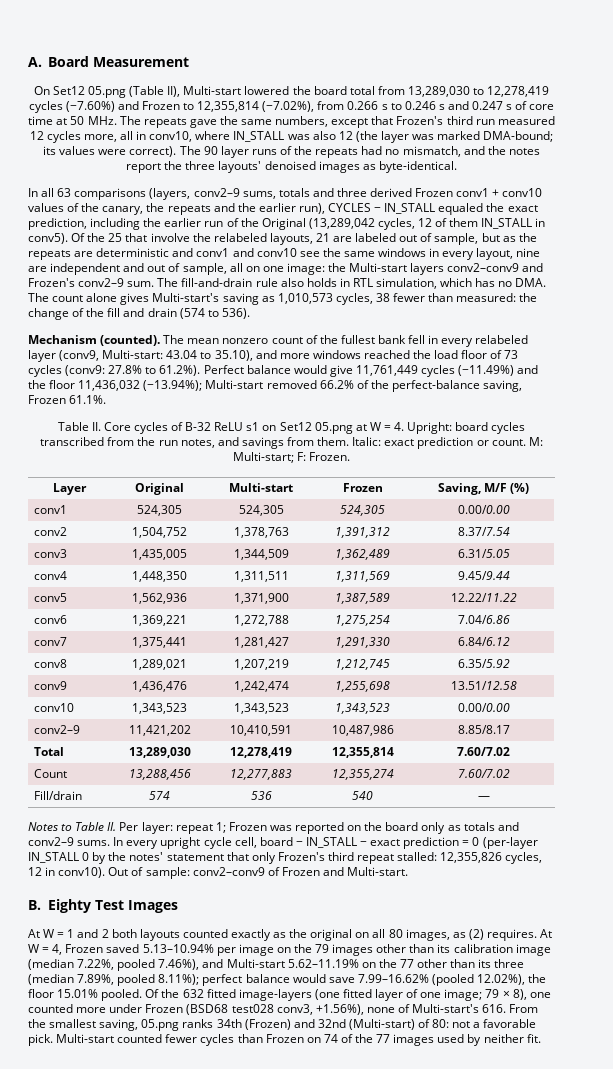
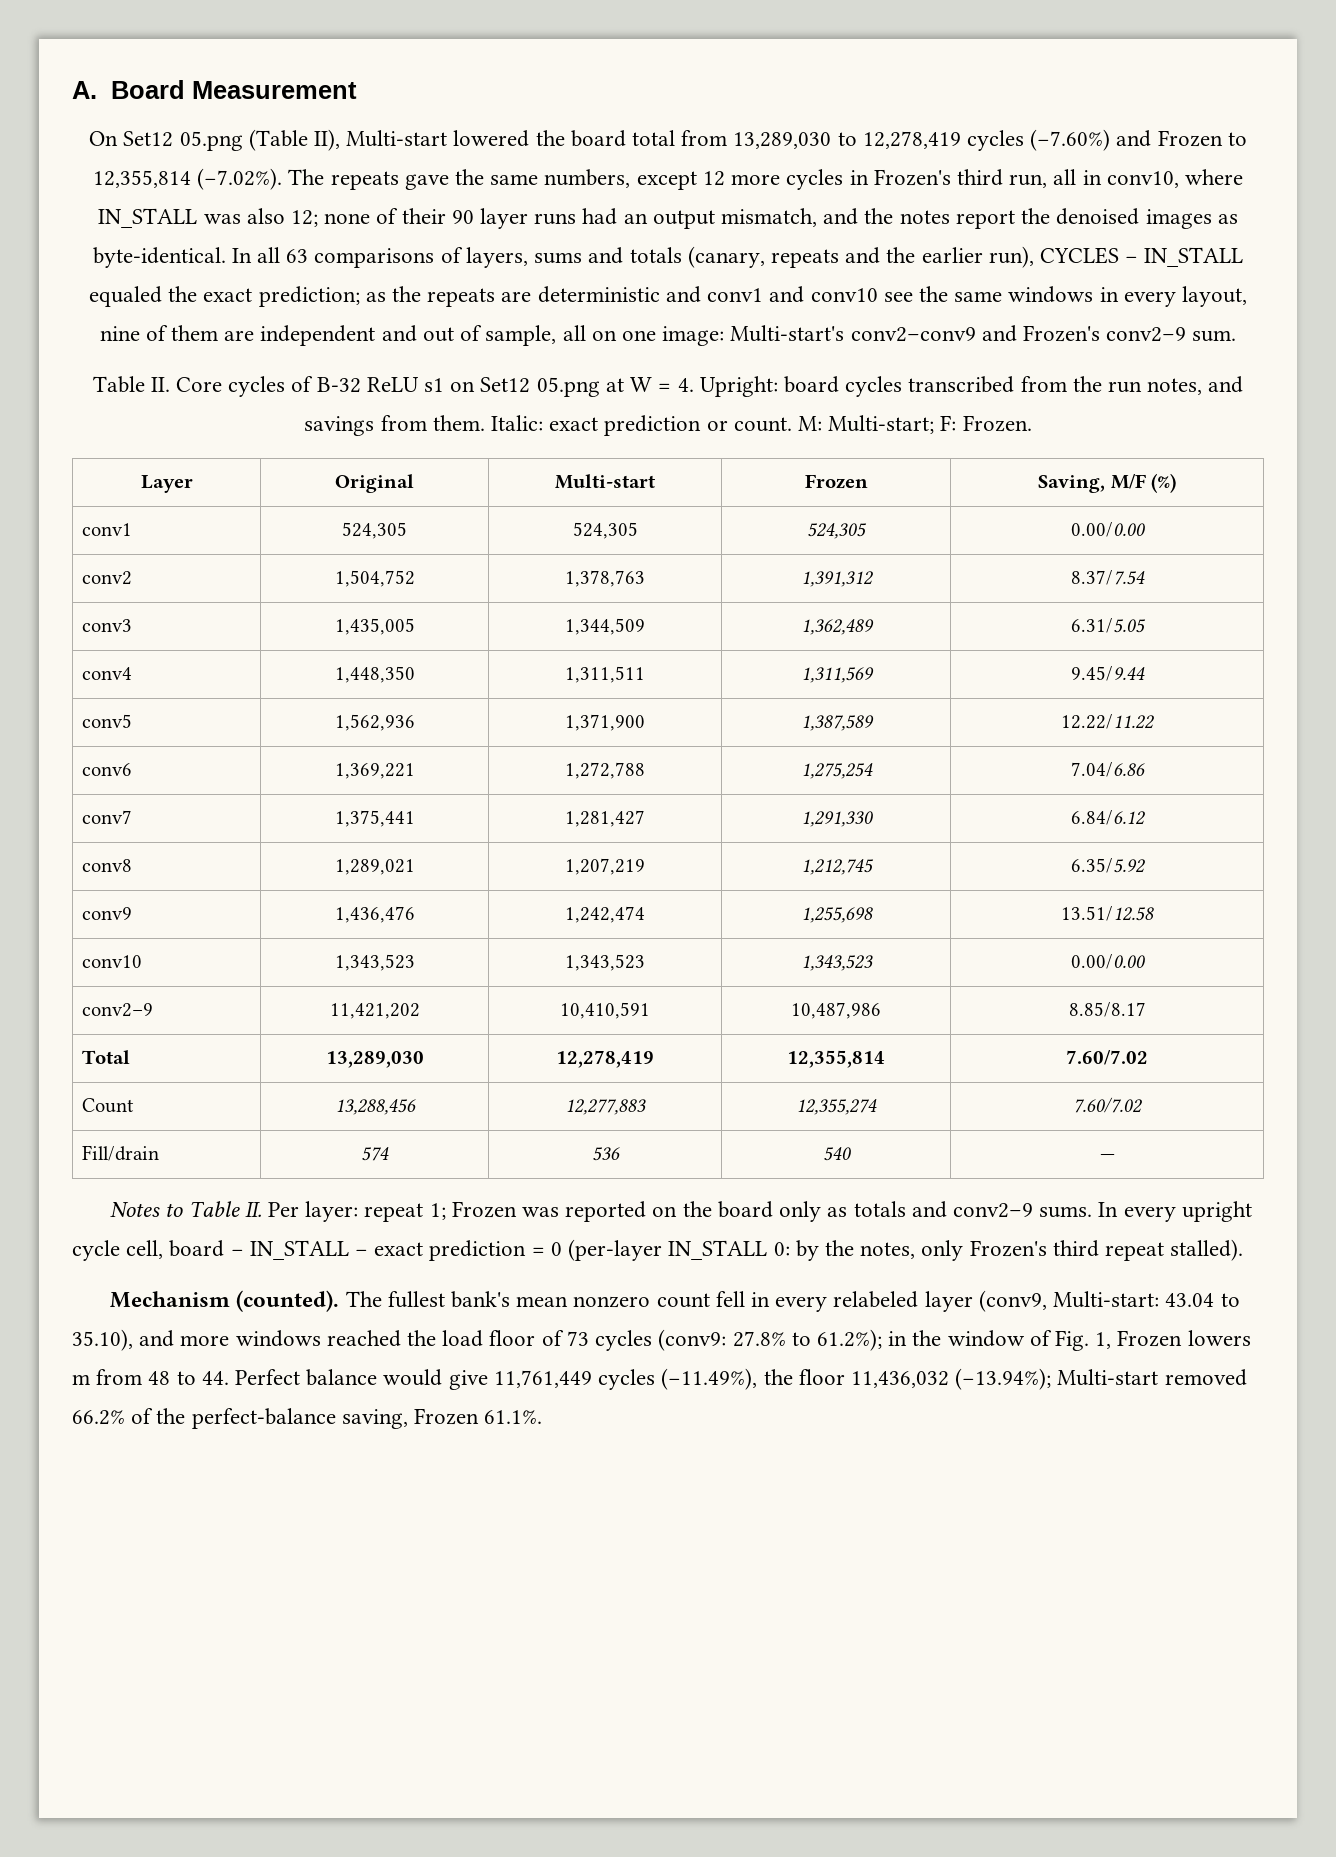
[262,101,555,112] [28,116,117,125] (−7.02%), from 0.266 s to 0.246 s and 0.247 s of core time at 50 MHz. -> [197,168,283,190] (−7.02%).
[371,116,555,125] [29,131,117,143] that Frozen's third run measured 12 cycles more, -> [702,169,1048,190] 12 more cycles in Frozen's third run,
[338,131,554,143] [43,146,400,158] 12 (the layer was marked DMA-bound; its values were correct). The 90 layer runs of the repeats had no -> [290,208,715,229] 12; none of their 90 layer runs had an output
[185,161,262,173] three layouts' -> (1051, 216) none
(457, 167) // -> (226, 257) none
[149,188,543,200] [28,203,165,215] (layers, conv2–9 sums, totals and three derived Frozen conv1 + conv10 values of the canary, the -> [440,246,765,268] of layers, sums and totals (canary,
[28,218,546,230] [28,233,500,245] prediction, including the earlier run of the Original (13,289,042 cycles, 12 of them IN_STALL in conv5). Of the 25 that involve the relabeled layouts, 21 are labeled out of sample, but -> [258,286,360,307] prediction;
(541, 252) none -> [145,325,219,341] of them
[328,263,445,275] the Multi-start layers -> [730,325,845,342] Multi-start's
[157,278,547,289] [28,293,538,305] [28,308,250,320] [28,335,529,347] [28,350,519,362] [28,365,539,377] [28,380,523,392] [28,395,107,404] The fill-and-drain rule also holds in RTL simulation, which has no DMA. The count alone gives Multi-start's saving as 1,010,573 cycles, 38 fewer than measured: the change of the fill and drain (574 to 536). // Mechanism (counted). The mean nonzero count of the fullest bank fell in every relabeled layer (conv9, Multi-start: 43.04 to 35.10), and more windows reached the load floor of 73 cycles (conv9: 27.8% to 61.2%). Perfect balance would give 11,761,449 cycles (−11.49%) and the floor 11,436,032 (−13.94%); Multi-start removed 66.2% of the perfect-balance saving, Frozen 61.1%. -> (1237, 336) none
[82,852,90,861] 0 -> [773,1242,790,1256] 0:
[129,852,249,861] notes' statement that -> [860,1242,916,1259] notes,
[397,852,543,864] [28,867,409,879] [28,899,178,913] [28,929,553,941] [28,944,551,956] [28,959,525,971] [28,974,547,986] [28,989,551,1001] [28,1004,539,1015] [28,1019,537,1031] [28,1034,541,1046] stalled: 12,355,826 cycles, 12 in conv10). Out of sample: conv2–conv9 of Frozen and Multi-start. // B. Eighty Test Images // At W = 1 and 2 both layouts counted exactly as the original on all 80 images, as (2) requires. At W = 4, Frozen saved 5.13–10.94% per image on the 79 images other than its calibration image (median 7.22%, pooled 7.46%), and Multi-start 5.62–11.19% on the 77 other than its three (median 7.89%, pooled 8.11%); perfect balance would save 7.99–16.62% (pooled 12.02%), the floor 15.01% pooled. Of the 632 fitted image-layers (one fitted layer of one image; 79 × 8), one counted more under Frozen (BSD68 test028 conv3, +1.56%), none of Multi-start's 616. From the smallest saving, 05.png ranks 34th (Frozen) and 32nd (Multi-start) of 80: not a favorable pick. Multi-start counted fewer cycles than Frozen on 74 of the 77 images used by neither fit. -> [1170,1239,1244,1261] [110,1290,1240,1312] [72,1329,1251,1351] [72,1368,1247,1390] [72,1408,543,1429] stalled). // Mechanism (counted). The fullest bank's mean nonzero count fell in every relabeled layer (conv9, Multi-start: 43.04 to 35.10), and more windows reached the load floor of 73 cycles (conv9: 27.8% to 61.2%); in the window of Fig. 1, Frozen lowers m from 48 to 44. Perfect balance would give 11,761,449 cycles (−11.49%), the floor 11,436,032 (−13.94%); Multi-start removed 66.2% of the perfect-balance saving, Frozen 61.1%.

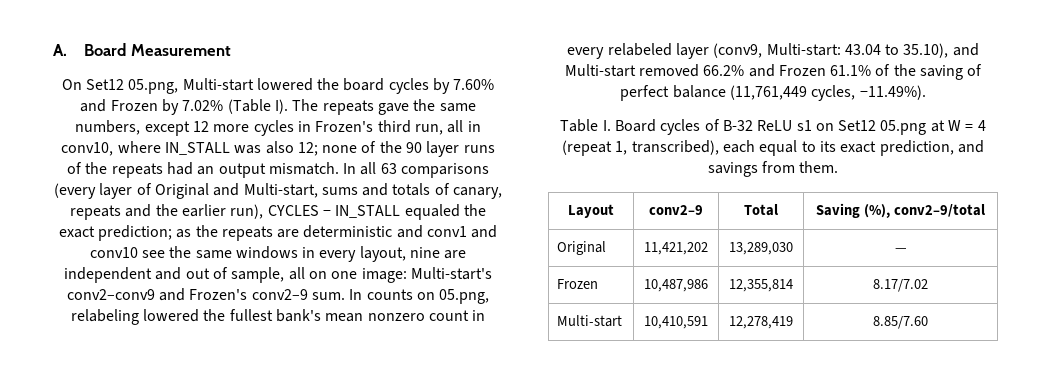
[179,129,340,151] 05.png (Table II), -> [128,79,179,94] 05.png,
[632,129,1247,151] [93,168,283,190] total from 13,289,030 to 12,278,419 cycles (−7.60%) and Frozen to 12,355,814 (−7.02%). -> [388,78,495,94] [80,99,288,115] cycles by 7.60% and Frozen by 7.02% (Table I).
[401,208,446,224] their -> [379,141,402,153] the
[582,208,1238,229] [92,247,528,268] had an output mismatch, and the notes report the denoised images as byte-identical. In all 63 comparisons of layers, -> [66,162,490,178] [53,183,318,199] of the repeats had an output mismatch. In all 63 comparisons (every layer of Original and Multi-start,
[687,246,765,268] (canary, -> [434,183,503,199] of canary,
[145,325,219,341] of them -> (441, 252) none
[92,376,223,393] // Table II. Core -> [349,289,490,304] [70,309,486,325] [567,43,979,59] [564,64,983,80] [620,85,926,101] [560,119,656,132] In counts on 05.png, relabeling lowered the fullest bank's mean nonzero count in every relabeled layer (conv9, Multi-start: 43.04 to 35.10), and Multi-start removed 66.2% and Frozen 61.1% of the saving of perfect balance (11,761,449 cycles, −11.49%). // Table I. Board
[677,376,1244,397] [304,415,1032,436] [140,475,193,493] [335,474,414,493] [555,474,655,489] [804,474,868,489] [1037,473,1177,493] [81,523,132,536] [342,522,407,539] [572,522,638,539] [807,523,867,539] [1070,522,1146,537] [81,571,132,585] [334,570,415,587] [565,570,645,587] [800,571,874,587] [1070,570,1145,585] [81,619,132,632] [334,618,415,635] [565,618,645,635] [800,619,874,635] [1070,618,1146,633] [81,667,132,680] [334,666,415,683] [565,666,645,683] [800,667,874,683] [1070,666,1145,681] [81,714,132,728] [334,714,415,731] [565,714,645,731] [800,715,874,731] [1061,714,1155,729] [81,763,132,776] [334,763,415,779] [565,762,645,779] [800,763,873,779] [1070,762,1145,777] [81,810,132,824] [334,810,415,827] [565,810,645,827] [800,811,874,827] [1070,810,1146,825] [81,859,132,872] [334,859,415,875] [565,858,645,875] [800,859,874,875] [1070,858,1146,873] [81,907,132,920] [334,906,415,923] [565,906,645,923] [800,907,874,923] [1061,906,1155,921] [81,955,142,968] [334,954,415,971] [565,954,645,971] [800,955,873,971] [1070,954,1146,969] [81,1003,153,1017] [329,1003,420,1019] [560,1002,650,1019] [791,1002,881,1019] [1068,1002,1146,1017] [81,1050,130,1064] [325,1051,424,1068] [556,1050,654,1068] [787,1050,885,1068] [1066,1050,1148,1065] [81,1098,134,1113] [334,1099,416,1115] [565,1099,646,1115] [796,1099,877,1115] [1073,1097,1143,1113] [81,1145,159,1161] [361,1147,389,1161] [591,1147,620,1161] [822,1147,852,1161] [1099,1154,1115,1160] [110,1201,1252,1222] [72,1239,1244,1261] [110,1290,1240,1312] [72,1329,1251,1351] [72,1368,1247,1390] [72,1408,543,1429] 4. Upright: board cycles transcribed from the run notes, and savings from them. Italic: exact prediction or count. M: Multi-start; F: Frozen. // Layer | Original | Multi-start | Frozen | Saving, M/F (%) // conv1 | 524,305 | 524,305 | 524,305 | 0.00/0.00 // conv2 | 1,504,752 | 1,378,763 | 1,391,312 | 8.37/7.54 // conv3 | 1,435,005 | 1,344,509 | 1,362,489 | 6.31/5.05 // conv4 | 1,448,350 | 1,311,511 | 1,311,569 | 9.45/9.44 // conv5 | 1,562,936 | 1,371,900 | 1,387,589 | 12.22/11.22 // conv6 | 1,369,221 | 1,272,788 | 1,275,254 | 7.04/6.86 // conv7 | 1,375,441 | 1,281,427 | 1,291,330 | 6.84/6.12 // conv8 | 1,289,021 | 1,207,219 | 1,212,745 | 6.35/5.92 // conv9 | 1,436,476 | 1,242,474 | 1,255,698 | 13.51/12.58 // conv10 | 1,343,523 | 1,343,523 | 1,343,523 | 0.00/0.00 // conv2–9 | 11,421,202 | 10,410,591 | 10,487,986 | 8.85/8.17 // Total | 13,289,030 | 12,278,419 | 12,355,814 | 7.60/7.02 // Count | 13,288,456 | 12,277,883 | 12,355,274 | 7.60/7.02 // Fill/drain | 574 | 536 | 540 | — // Notes to Table II. Per layer: repeat 1; Frozen was reported on the board only as totals and conv2–9 sums. In every upright cycle cell, board − IN_STALL − exact prediction = 0 (per-layer IN_STALL 0: by the notes, only Frozen's third repeat stalled). // Mechanism (counted). The fullest bank's mean nonzero count fell in every relabeled layer (conv9, Multi-start: 43.04 to 35.10), and more windows reached the load floor of 73 cycles (conv9: 27.8% to 61.2%); in the window of Fig. 1, Frozen lowers m from 48 to 44. Perfect balance would give 11,761,449 cycles (−11.49%), the floor 11,436,032 (−13.94%); Multi-start removed 66.2% of the perfect-balance saving, Frozen 61.1%. -> [977,120,986,131] [562,140,984,156] [707,161,839,177] [568,204,614,218] [649,205,703,215] [744,204,778,216] [816,203,985,218] [557,241,607,255] [644,242,708,255] [729,242,793,255] [894,248,907,252] [557,279,599,289] [644,279,708,292] [729,279,793,292] [873,279,928,292] [557,315,623,327] [644,316,708,329] [729,316,793,329] [873,316,928,329] 4 (repeat 1, transcribed), each equal to its exact prediction, and savings from them. // Layout | conv2–9 | Total | Saving (%), conv2–9/total // Original | 11,421,202 | 13,289,030 | — // Frozen | 10,487,986 | 12,355,814 | 8.17/7.02 // Multi-start | 10,410,591 | 12,278,419 | 8.85/7.60

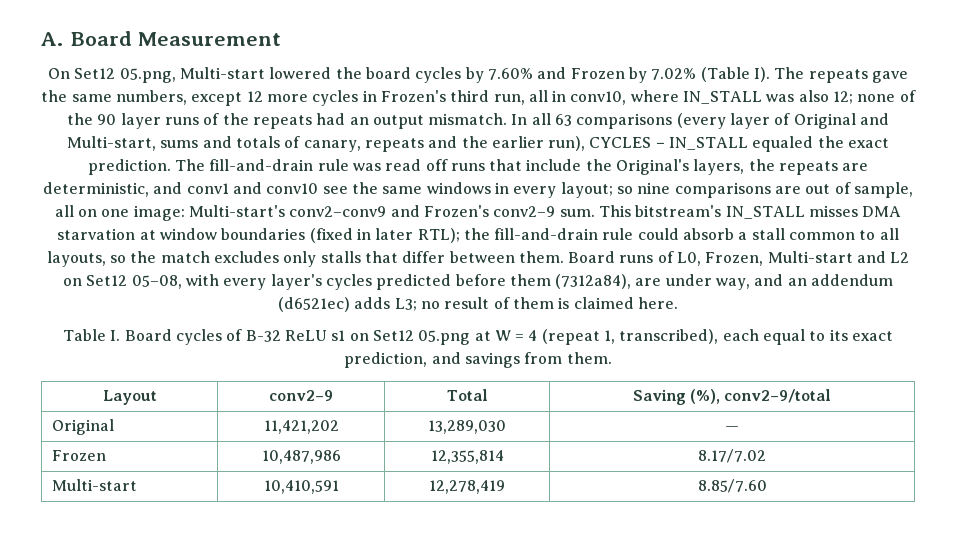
[97,225,192,241] prediction; as -> [87,159,745,175] prediction. The fill-and-drain rule was read off runs that include the Original's layers,
[303,225,393,238] deterministic -> [43,182,150,197] deterministic,
[359,246,467,262] [64,267,182,283] layout, nine are independent and -> [560,182,801,198] layout; so nine comparisons are
[349,289,490,304] [70,309,486,325] [567,43,979,59] [564,64,983,80] [620,85,926,101] In counts on 05.png, relabeling lowered the fullest bank's mean nonzero count in every relabeled layer (conv9, Multi-start: 43.04 to 35.10), and Multi-start removed 66.2% and Frozen 61.1% of the saving of perfect balance (11,761,449 cycles, −11.49%). -> [598,205,902,219] [57,228,899,243] [46,251,910,267] [62,274,894,290] [278,297,678,312] This bitstream's IN_STALL misses DMA starvation at window boundaries (fixed in later RTL); the fill-and-drain rule could absorb a stall common to all layouts, so the match excludes only stalls that differ between them. Board runs of L0, Frozen, Multi-start and L2 on Set12 05–08, with every layer's cycles predicted before them (7312a84), are under way, and an addendum (d6521ec) adds L3; no result of them is claimed here.

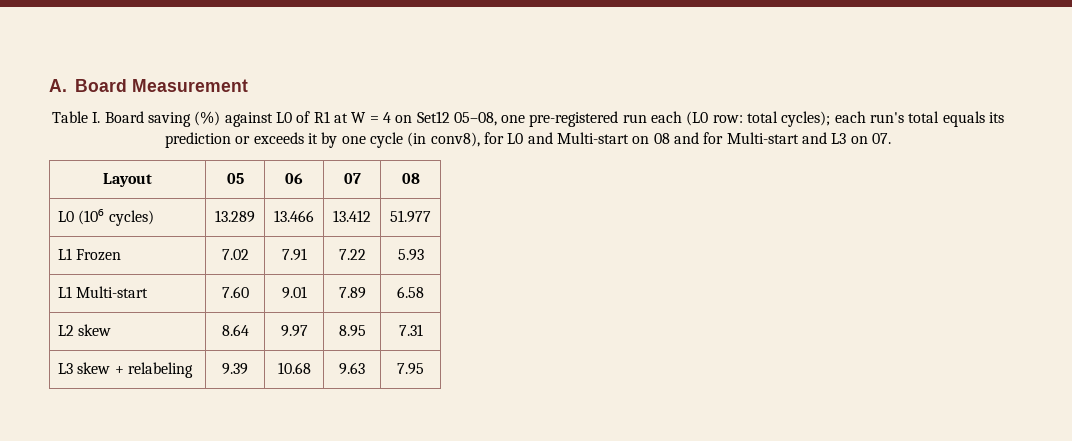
[48,67,908,83] [41,90,916,106] [66,113,890,129] [66,136,890,152] [87,159,869,175] [43,182,913,198] [54,205,902,221] [57,228,899,243] [46,251,910,267] [62,274,894,290] [278,297,678,312] [62,329,894,345] [344,352,612,368] [102,390,157,405] [269,390,333,401] [446,389,488,401] [632,389,832,405] [52,419,115,435] [263,420,339,434] [428,420,506,434] [725,426,739,431] [52,450,107,461] [261,450,341,464] [430,450,504,464] [698,449,766,463] [52,479,138,491] [263,480,339,494] [429,480,505,494] [697,479,767,493] On Set12 05.png, Multi-start lowered the board cycles by 7.60% and Frozen by 7.02% (Table I). The repeats gave the same numbers, except 12 more cycles in Frozen's third run, all in conv10, where IN_STALL was also 12; none of the 90 layer runs of the repeats had an output mismatch. In all 63 comparisons (every layer of Original and Multi-start, sums and totals of canary, repeats and the earlier run), CYCLES − IN_STALL equaled the exact prediction. The fill-and-drain rule was read off runs that include the Original's layers, the repeats are deterministic, and conv1 and conv10 see the same windows in every layout; so nine comparisons are out of sample, all on one image: Multi-start's conv2–conv9 and Frozen's conv2–9 sum. This bitstream's IN_STALL misses DMA starvation at window boundaries (fixed in later RTL); the fill-and-drain rule could absorb a stall common to all layouts, so the match excludes only stalls that differ between them. Board runs of L0, Frozen, Multi-start and L2 on Set12 05–08, with every layer's cycles predicted before them (7312a84), are under way, and an addendum (d6521ec) adds L3; no result of them is claimed here. // Table I. Board cycles of B-32 ReLU s1 on Set12 05.png at W = 4 (repeat 1, transcribed), each equal to its exact prediction, and savings from them. // Layout | conv2–9 | Total | Saving (%), conv2–9/total // Original | 11,421,202 | 13,289,030 | — // Frozen | 10,487,986 | 12,355,814 | 8.17/7.02 // Multi-start | 10,410,591 | 12,278,419 | 8.85/7.60 -> [52,111,1004,127] [165,132,891,148] [103,173,152,187] [226,173,244,184] [285,173,303,184] [343,173,361,184] [401,173,420,184] [57,209,154,226] [215,210,255,223] [274,210,314,222] [333,210,371,222] [390,210,431,223] [57,248,122,261] [221,249,249,260] [281,248,307,261] [338,249,366,260] [397,249,424,261] [57,286,149,298] [221,286,249,298] [281,286,307,299] [338,287,366,299] [397,286,424,298] [57,324,112,336] [221,324,249,336] [280,325,308,337] [338,325,366,337] [398,324,423,336] [57,362,193,378] [222,363,248,375] [277,362,311,374] [339,362,365,375] [397,363,424,375] Table I. Board saving (%) against L0 of R1 at W = 4 on Set12 05–08, one pre-registered run each (L0 row: total cycles); each run's total equals its prediction or exceeds it by one cycle (in conv8), for L0 and Multi-start on 08 and for Multi-start and L3 on 07. // Layout | 05 | 06 | 07 | 08 // L0 (10⁶ cycles) | 13.289 | 13.466 | 13.412 | 51.977 // L1 Frozen | 7.02 | 7.91 | 7.22 | 5.93 // L1 Multi-start | 7.60 | 9.01 | 7.89 | 6.58 // L2 skew | 8.64 | 9.97 | 8.95 | 7.31 // L3 skew + relabeling | 9.39 | 10.68 | 9.63 | 7.95

